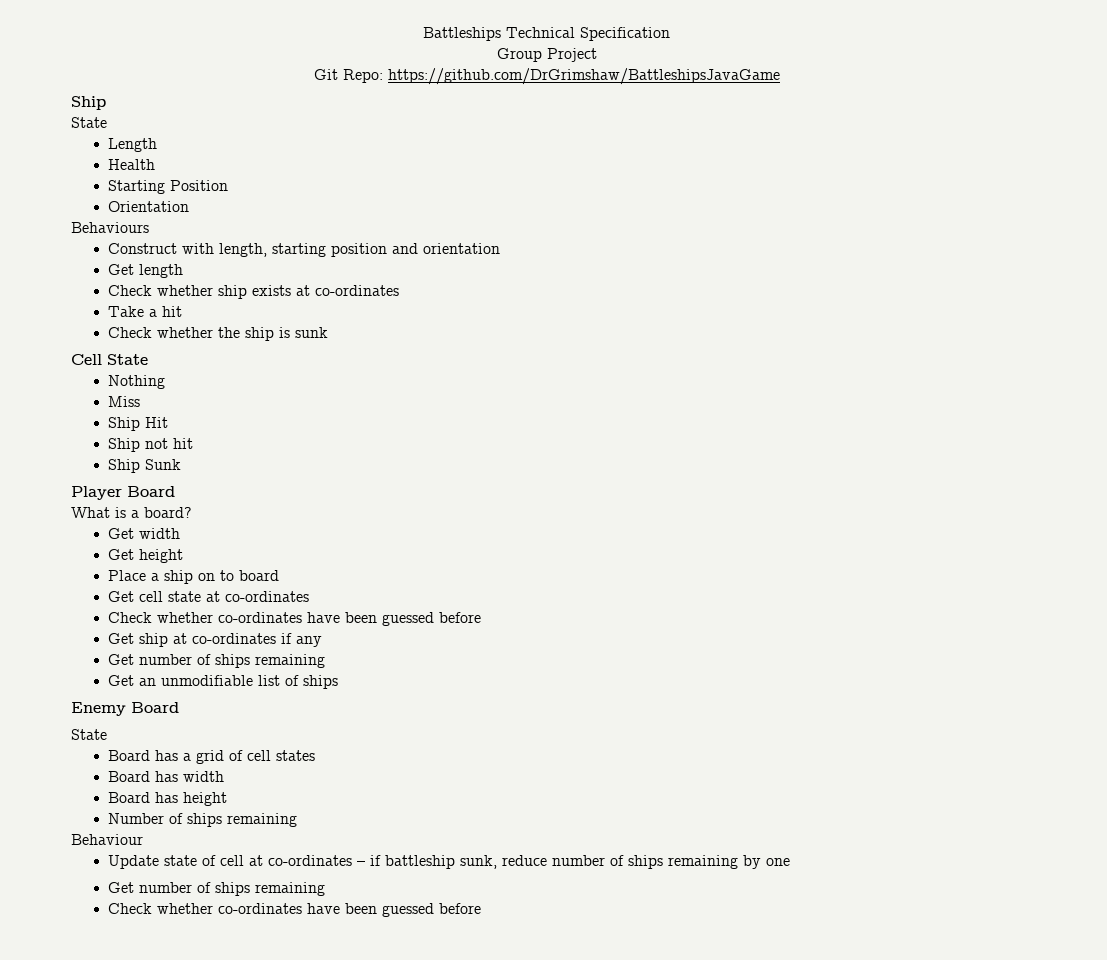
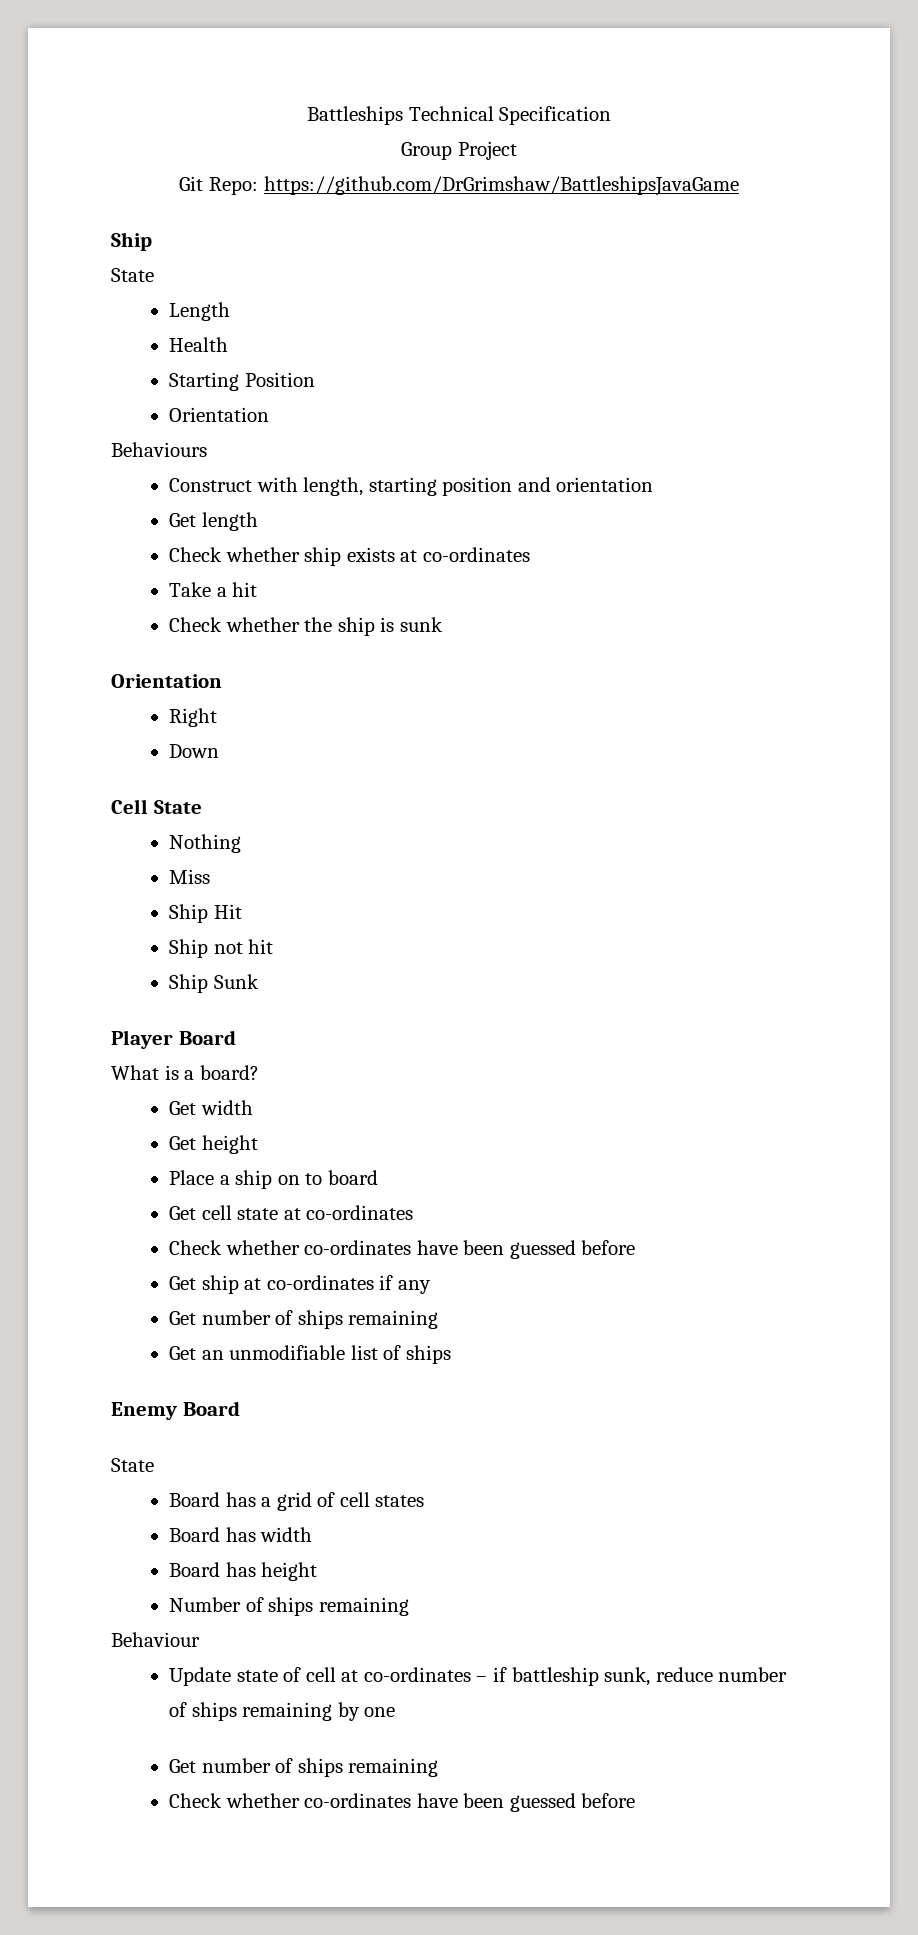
(329, 332) none -> [111,674,222,688] [169,708,218,727] [169,744,220,758] // Orientation // Right // Down

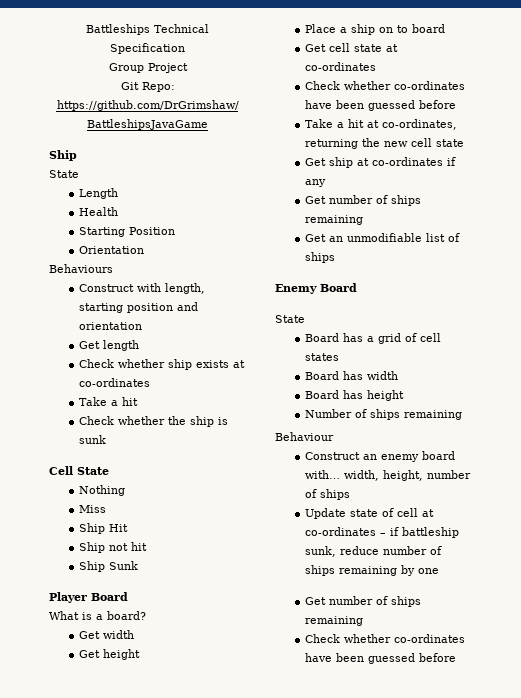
[111,674,222,688] [169,708,218,727] [169,744,220,758] // Orientation // Right // Down -> (107, 439) none
(636, 1247) none -> [305,119,458,130] [305,138,465,149] // Take a hit at co-ordinates, returning the new cell state
(200, 1639) none -> [305,451,456,462] [305,470,472,481] [305,489,351,500] // Construct an enemy board with… width, height, number of ships

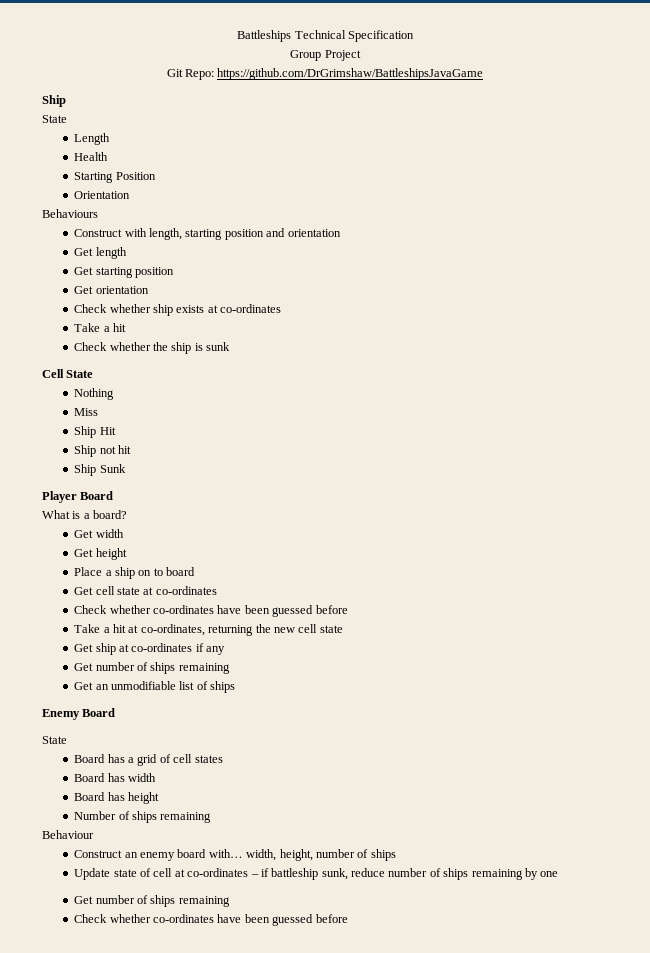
(140, 345) none -> [74,267,175,278] [74,286,149,294] // Get starting position // Get orientation

